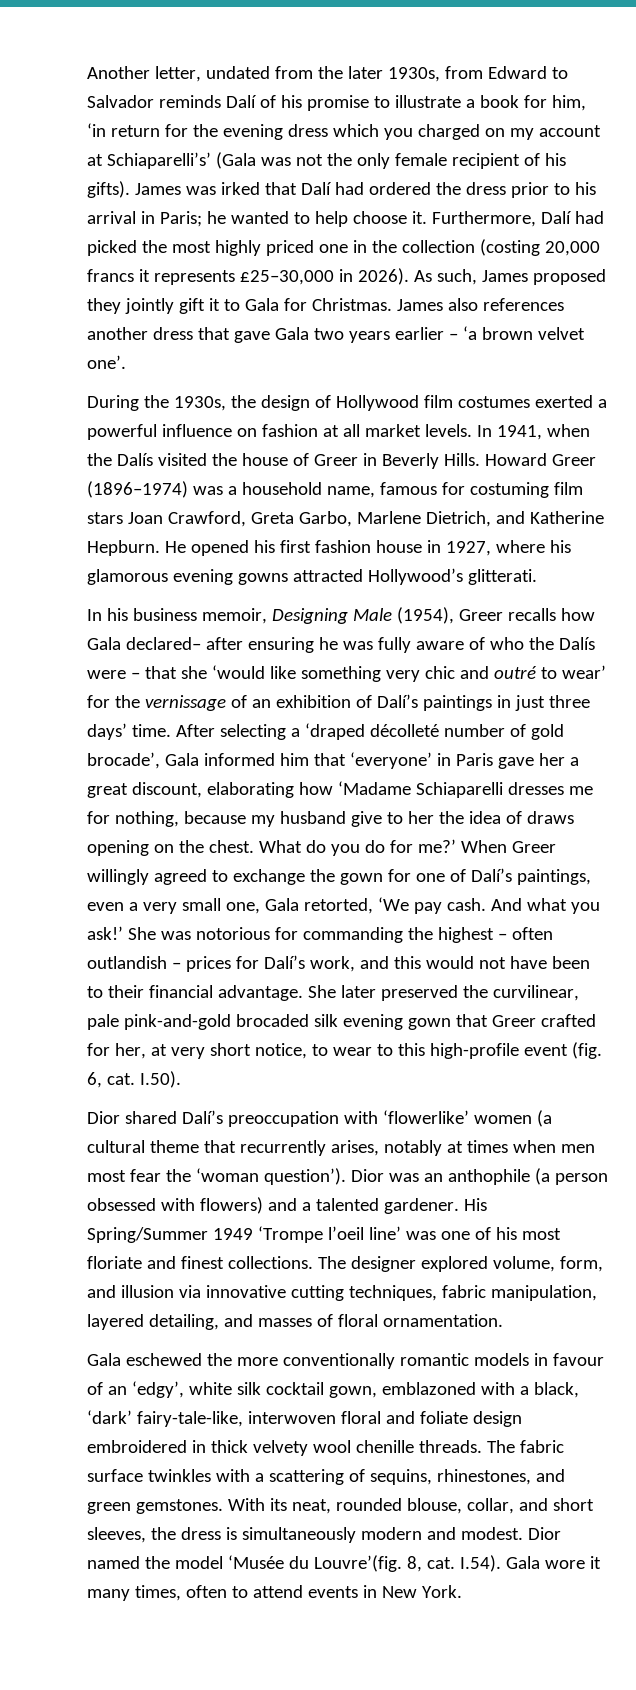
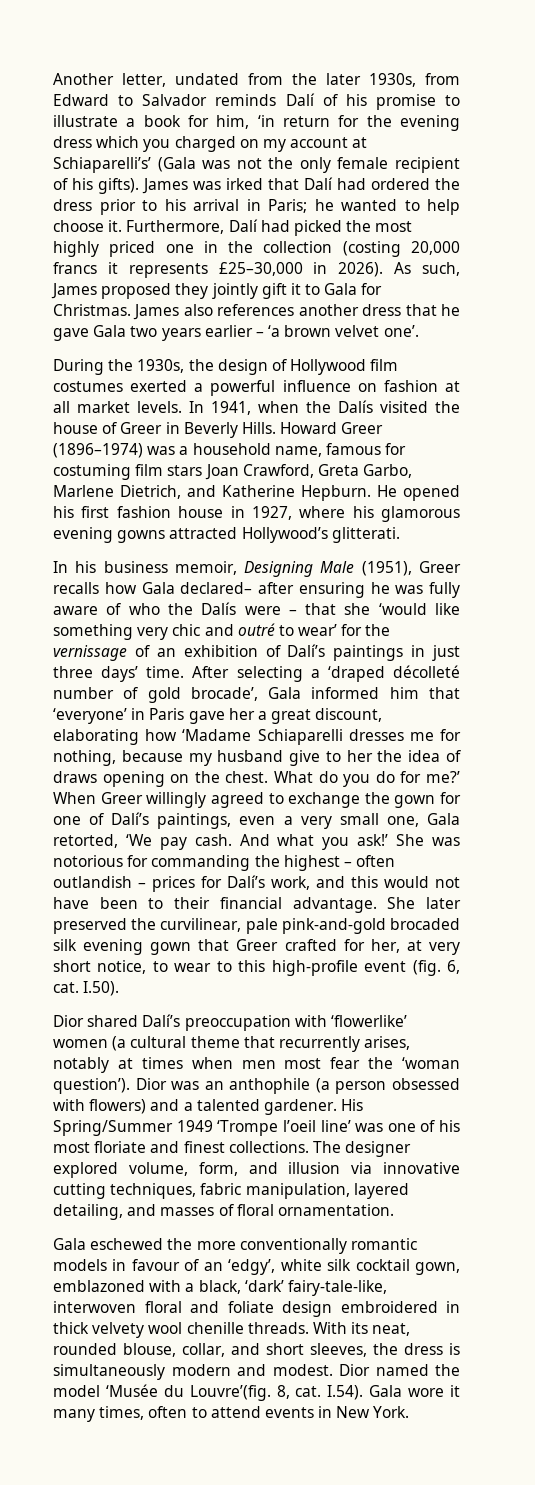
(230, 333) none -> [441,304,460,316] he
[396,607,454,624] (1954), -> [361,561,412,576] (1951),
[486,1440,564,1453] [87,1469,565,1485] [87,1499,223,1514] The fabric surface twinkles with a scattering of sequins, rhinestones, and green gemstones. -> (309, 1328) none

